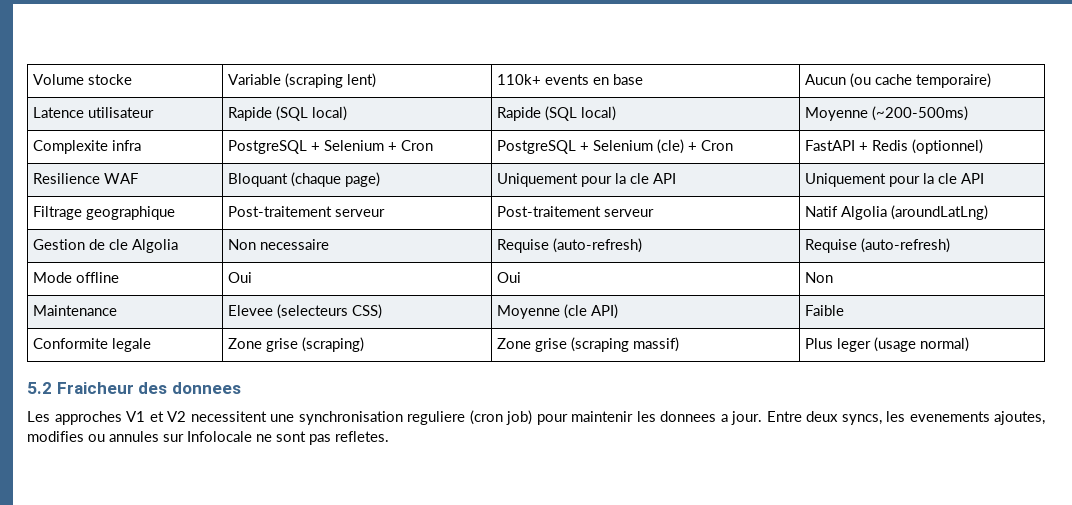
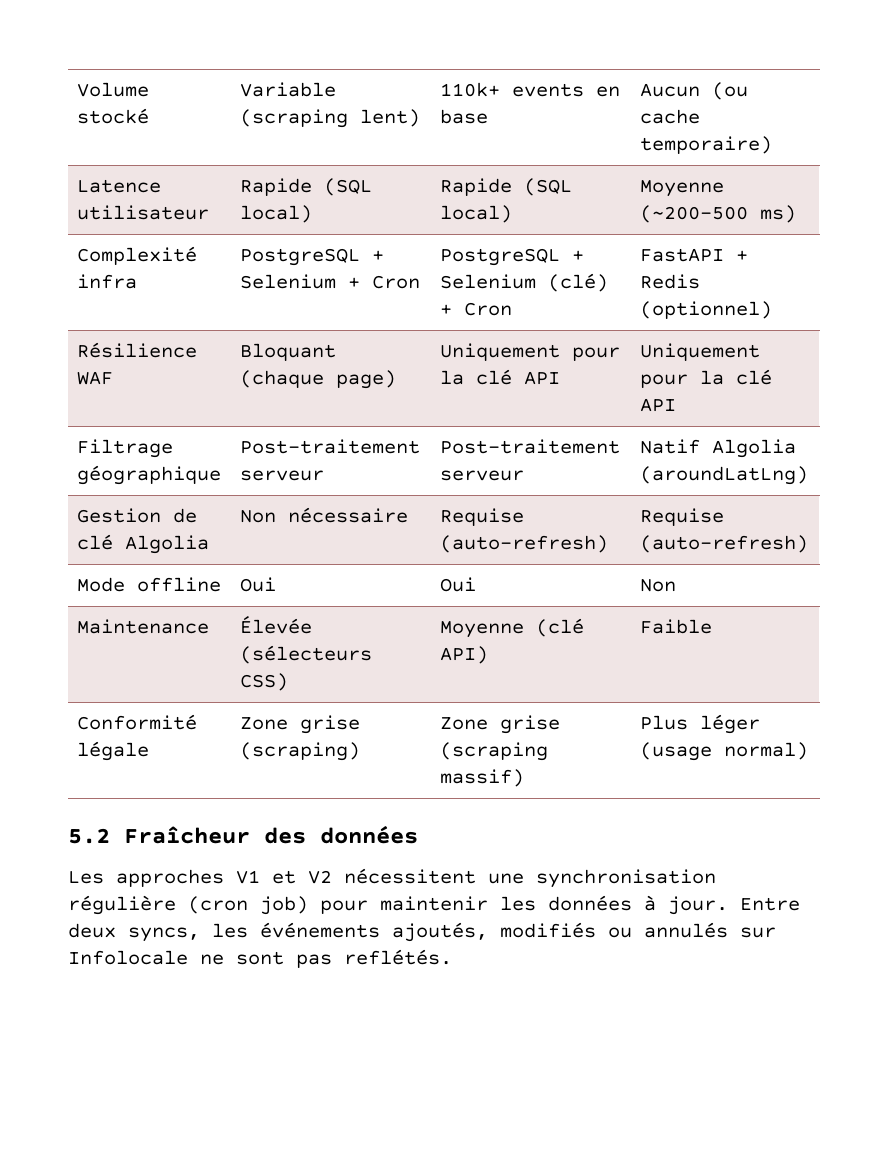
[88,74,133,85] stocke -> [77,108,150,124] stocké
[872,106,969,121] [33,140,109,154] (~200-500ms) // Complexite -> [640,205,797,223] [77,246,198,265] (~200-500 ms) // Complexité
[657,139,685,154] (cle) -> [548,273,609,292] (clé)
[33,173,101,184] Resilience -> [77,342,198,358] Résilience
[630,173,650,184] cle -> [476,369,513,385] clé
[938,173,958,184] cle -> [736,369,773,385] clé
[86,206,176,220] geographique -> [77,465,222,485] géographique
[109,239,129,250] cle -> [77,534,114,550] clé
[260,239,330,250] necessaire -> [288,507,409,523] nécessaire
[228,304,349,319] Elevee (selecteurs -> [240,616,313,634] [240,645,373,664] Élevée (sélecteurs
[564,304,588,319] (cle -> [536,618,585,637] (clé
[33,338,152,352] Conformite legale -> [77,714,198,730] [77,741,150,761] Conformité légale
[837,338,872,352] leger -> [700,714,761,734] léger
[56,382,241,394] Fraicheur des donnees -> [124,825,418,844] Fraîcheur des données
[190,411,267,422] necessitent -> [344,868,476,884] nécessitent
[407,411,465,425] reguliere -> [68,895,176,915] régulière
[660,411,728,422] donnees a -> [548,895,656,911] données à
[909,411,1045,425] [27,431,159,442] evenements ajoutes, modifies ou annules -> [260,922,728,942] événements ajoutés, modifiés ou annulés
[335,431,389,442] refletes. -> [344,949,452,965] reflétés.

